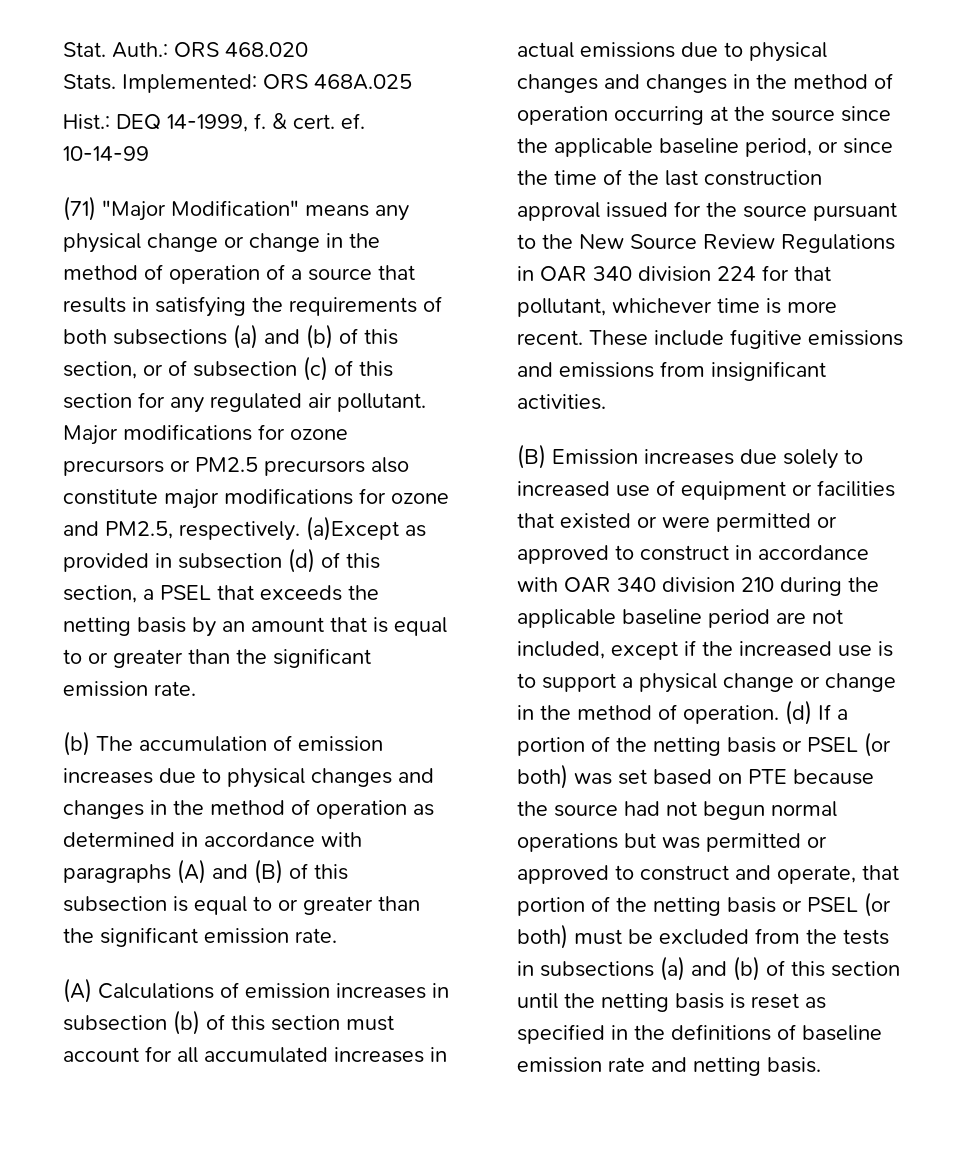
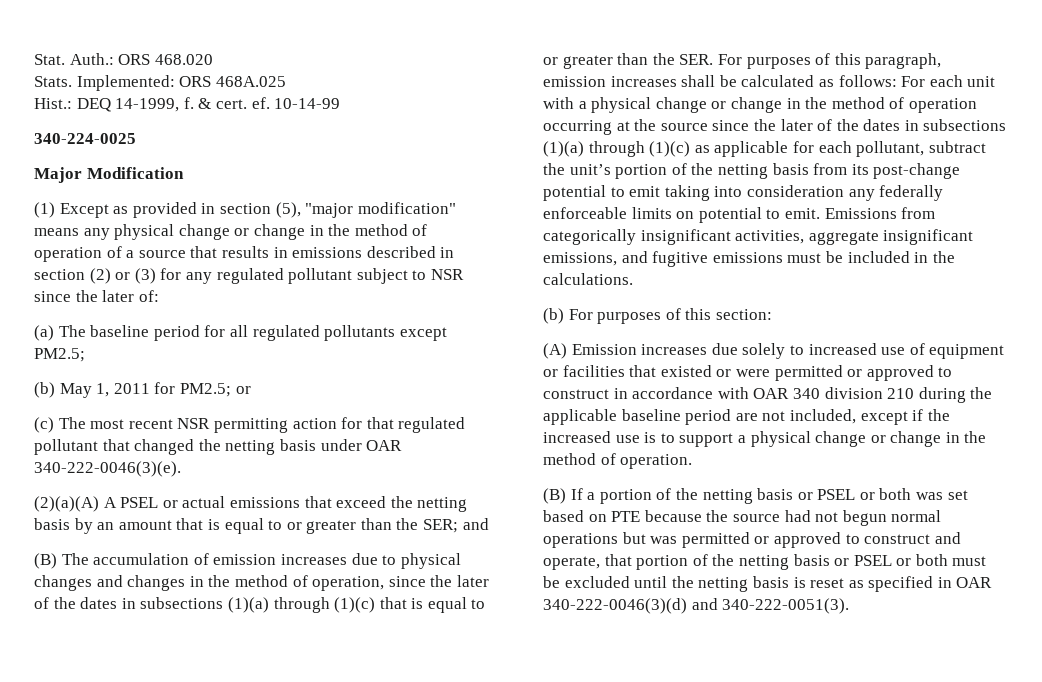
[63,196,299,221] (71) "Major Modification" -> [34,133,136,144] [34,167,184,183] [34,202,456,218] 340-224-0025 // Major Modification // (1) Except as provided in section (5), "major modification"
[155,296,442,317] [63,324,398,349] [63,356,393,381] [63,392,426,413] [63,424,348,445] [63,457,409,476] [63,488,449,509] [63,516,426,541] [63,548,380,573] [63,585,342,603] satisfying the requirements of both subsections (a) and (b) of this section, or of subsection (c) of this section for any regulated air pollutant. Major modifications for ozone precursors or PM2.5 precursors also constitute major modifications for ozone and PM2.5, respectively. (a)Except as provided in subsection (d) of this section, a PSEL that exceeds -> [292,246,455,258] [34,268,464,284] [34,290,159,302] [34,325,447,341] [34,348,85,362] [34,382,251,398] [34,417,466,433] [34,439,403,455] [34,461,181,477] [34,496,387,512] emissions described in section (2) or (3) for any regulated pollutant subject to NSR since the later of: // (a) The baseline period for all regulated pollutants except PM2.5; // (b) May 1, 2011 for PM2.5; or // (c) The most recent NSR permitting action for that regulated pollutant that changed the netting basis under OAR 340-222-0046(3)(e). // (2)(a)(A) A PSEL or actual emissions that exceed
[273,648,371,668] [63,681,196,697] [63,731,90,756] significant emission rate. // (b) -> [423,518,489,533] [34,553,57,569] SER; and // (B)
[316,800,434,819] [63,832,362,847] [63,859,348,884] [63,896,420,915] [63,927,337,947] [63,978,449,1003] [63,1010,394,1035] [63,1046,447,1063] [517,42,827,62] [517,74,727,93] operation as determined in accordance with paragraphs (A) and (B) of this subsection is equal to or greater than the significant emission rate. // (A) Calculations of emission increases in subsection (b) of this section must account for all accumulated increases in actual emissions due to physical changes and changes -> [312,575,489,591] [34,597,486,613] [543,53,942,69] [543,75,996,87] [543,97,782,113] operation, since the later of the dates in subsections (1)(a) through (1)(c) that is equal to or greater than the SER. For purposes of this paragraph, emission increases shall be calculated as follows: For each unit with a physical change or change
[554,138,893,157] [517,169,822,186] [517,201,897,221] [517,234,895,253] [517,265,831,282] [517,298,837,317] [517,329,903,349] [517,361,826,381] [517,394,606,410] [517,444,546,469] applicable baseline period, or since the time of the last construction approval issued for the source pursuant to the New Source Review Regulations in OAR 340 division 224 for that pollutant, whichever time is more recent. These include fugitive emissions and emissions from insignificant activities. // (B) -> [780,119,1007,131] [543,141,986,157] [543,163,961,179] [543,185,944,201] [543,207,936,223] [543,229,974,245] [543,251,955,267] [543,273,633,285] [543,308,772,324] [543,343,567,359] later of the dates in subsections (1)(a) through (1)(c) as applicable for each pollutant, subtract the unit’s portion of the netting basis from its post-change potential to emit taking into consideration any federally enforceable limits on potential to emit. Emissions from categorically insignificant activities, aggregate insignificant emissions, and fugitive emissions must be included in the calculations. // (b) For purposes of this section: // (A)
[785,700,812,725] (d) -> [543,488,566,504] // (B)
[864,732,891,757] [517,764,568,789] (or both) -> [859,488,912,500] or both
[864,892,891,917] [517,924,568,949] (or both) -> [896,554,948,566] or both
[755,928,889,945] [517,956,900,981] from the tests in subsections (a) and (b) of this section -> (630, 582) none
[634,1024,882,1041] [517,1057,821,1076] the definitions of baseline emission rate and netting basis. -> [956,577,993,588] [543,598,850,614] OAR 340-222-0046(3)(d) and 340-222-0051(3).

